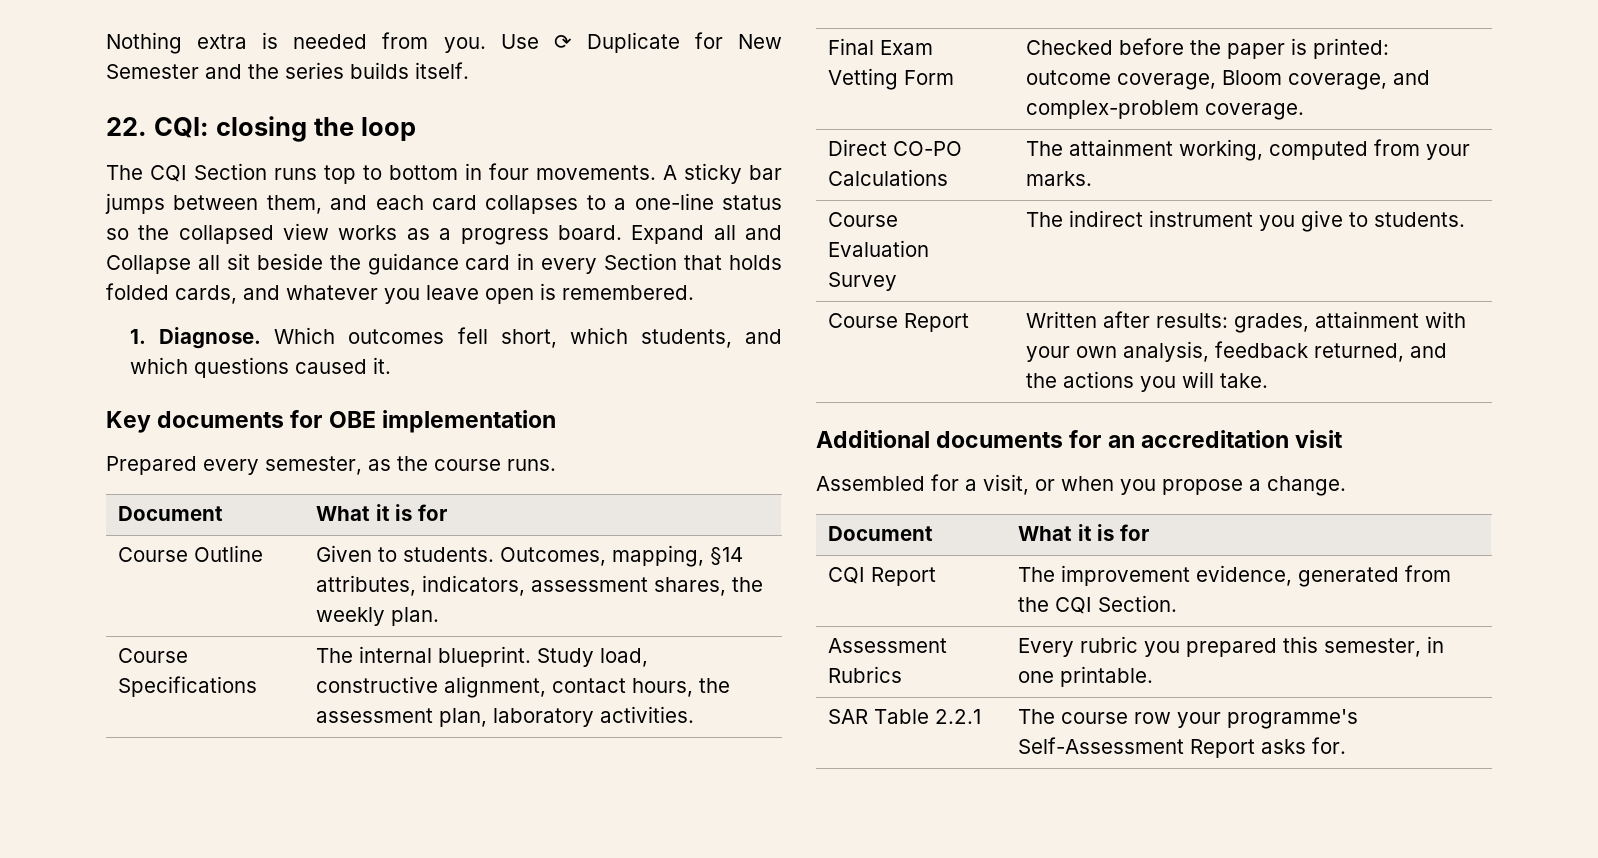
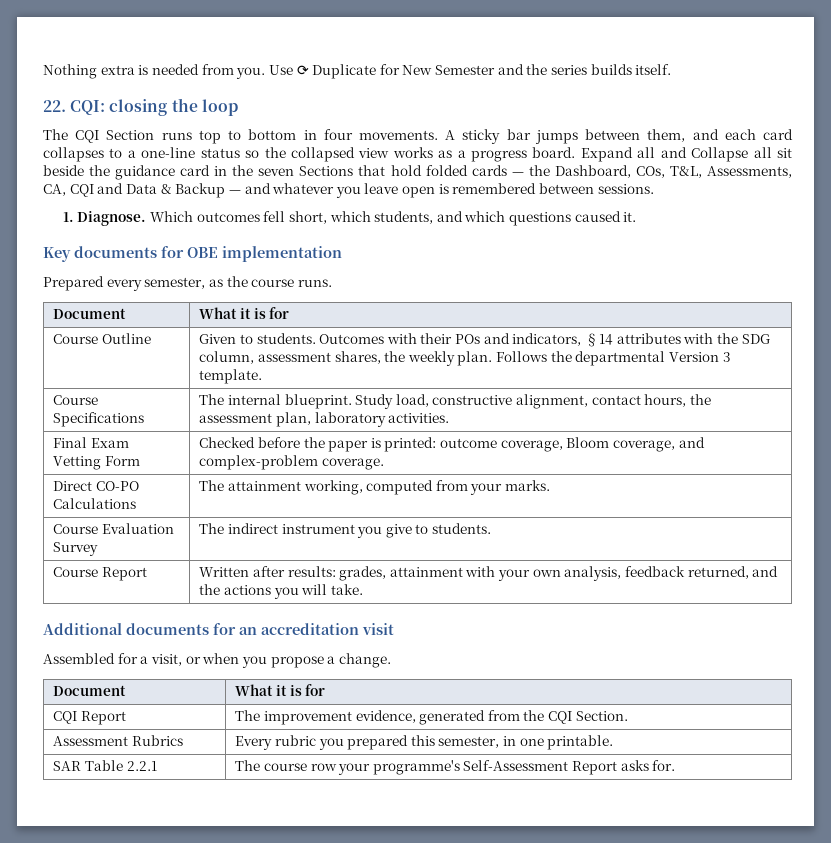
[541,253,782,274] [106,283,237,304] every Section that holds folded cards, -> [232,165,792,178] [43,183,241,198] the seven Sections that hold folded cards — the Dashboard, COs, T&L, Assessments, CA, CQI and Data & Backup —
[562,285,694,300] remembered. -> [452,183,654,194] remembered between sessions.
[500,545,744,567] [316,575,526,596] Outcomes, mapping, §14 attributes, indicators, -> [319,333,770,347] [199,351,255,364] Outcomes with their POs and indicators, §14 attributes with the SDG column,
(440, 616) none -> [496,351,731,366] [199,369,263,384] Follows the departmental Version 3 template.

